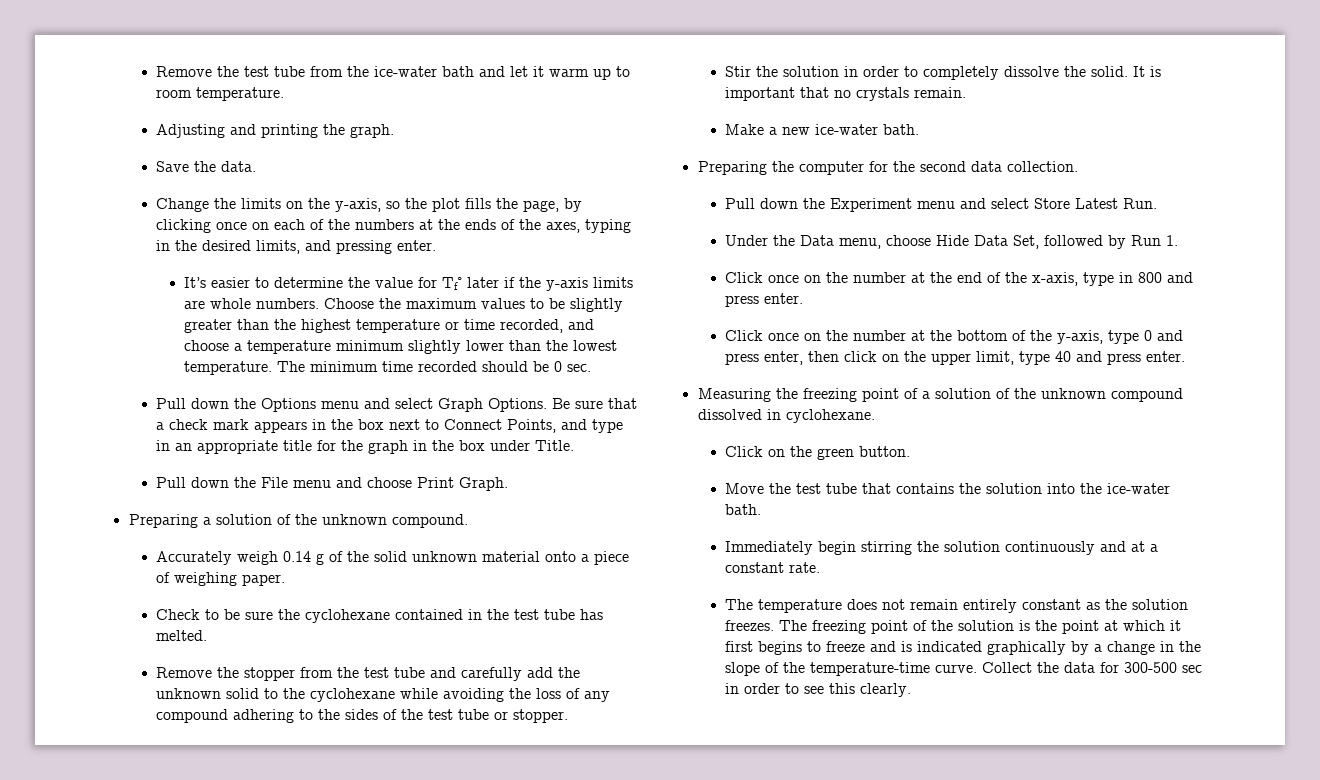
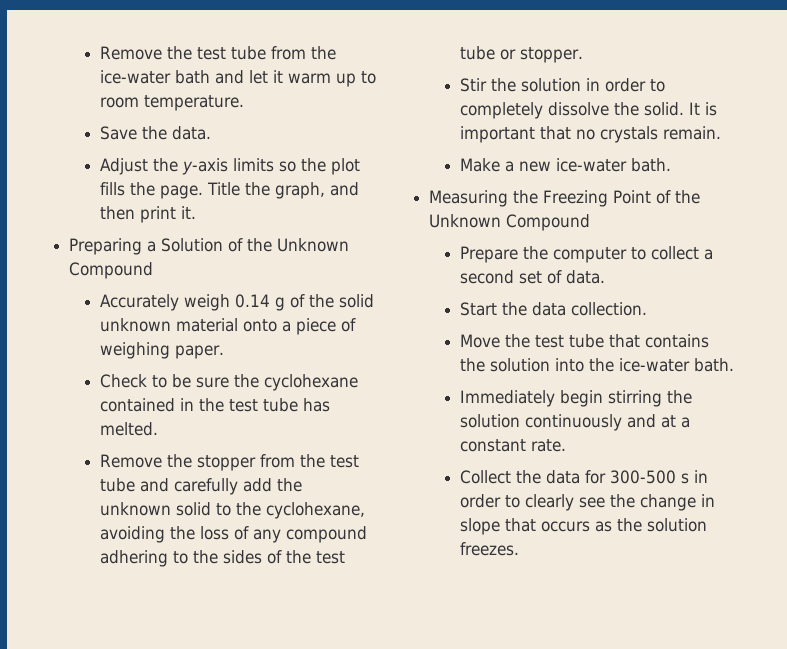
[156,124,395,138] [156,161,257,172] [156,198,382,212] Adjusting and printing the graph. // Save the data. // Change the limits on the y-axis, -> [99,126,211,140] [99,158,274,175] Save the data. // Adjust the y-axis limits
[523,198,583,212] [156,219,632,233] [156,240,437,254] [184,277,634,291] [184,298,624,312] [184,319,595,333] [184,340,618,354] [184,361,592,375] [156,398,638,412] [156,419,624,433] [156,440,575,454] [156,477,509,491] page, by clicking once on each of the numbers at the ends of the axes, typing in the desired limits, and pressing enter. // It’s easier to determine the value for Tf° later if the y-axis limits are whole numbers. Choose the maximum values to be slightly greater than the highest temperature or time recorded, and choose a temperature minimum slightly lower than the lowest temperature. The minimum time recorded should be 0 sec. // Pull down the Options menu and select Graph Options. Be sure that a check mark appears in the box next to Connect Points, and type in an appropriate title for the graph in the box under Title. // Pull down the File menu and choose Print Graph. -> [159,182,359,199] [99,206,196,223] page. Title the graph, and then print it.
[215,514,468,528] solution of the unknown compound. -> [161,238,350,252] [69,262,154,279] Solution of the Unknown Compound
[310,688,439,702] cyclohexane while -> [265,502,365,519] cyclohexane,
[697,161,1078,175] [725,198,1158,212] [725,235,1179,249] [725,272,1194,286] [725,293,804,307] [725,330,1184,344] [725,351,1186,365] [697,388,1183,402] [697,409,875,423] [725,446,911,460] Preparing the computer for the second data collection. // Pull down the Experiment menu and select Store Latest Run. // Under the Data menu, choose Hide Data Set, followed by Run 1. // Click once on the number at the end of the x-axis, type in 800 and press enter. // Click once on the number at the bottom of the y-axis, type 0 and press enter, then click on the upper limit, type 40 and press enter. // Measuring the freezing point of a solution of the unknown compound dissolved in cyclohexane. // Click on the green button. -> [429,190,701,207] [429,214,591,231] [459,246,713,263] [459,270,605,284] [459,302,647,316] Measuring the Freezing Point of the Unknown Compound // Prepare the computer to collect a second set of data. // Start the data collection.
[725,599,1189,613] [725,620,1182,634] [725,641,1202,655] [725,662,978,676] The temperature does not remain entirely constant as the solution freezes. The freezing point of the solution is the point at which it first begins to freeze and is indicated graphically by a change in the slope of the temperature-time curve. -> (566, 445) none
[1182,665,1203,673] [725,683,912,697] sec in order to see this clearly. -> [680,470,708,484] [459,494,715,511] [459,518,707,535] [459,542,519,556] s in order to clearly see the change in slope that occurs as the solution freezes.

